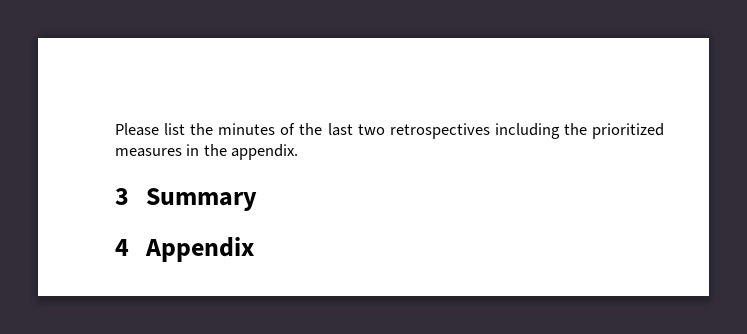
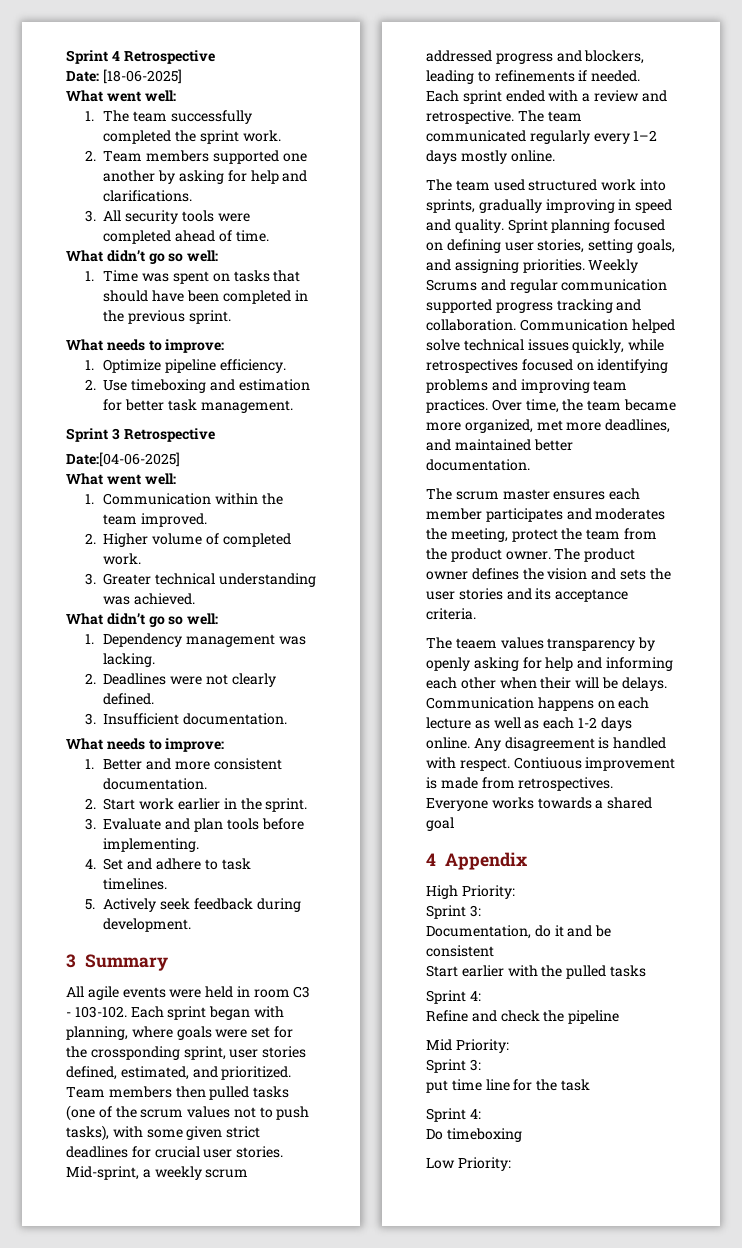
[115,123,664,139] [115,144,299,160] [115,188,257,211] [115,237,254,262] Please list the minutes of the last two retrospectives including the prioritized measures in the appendix. // 3 Summary // 4 Appendix -> [66,50,215,64] [66,69,182,84] [66,90,176,102] [84,110,252,124] [103,130,281,144] [84,150,307,164] [103,170,308,184] [103,190,193,202] [84,210,250,224] [103,230,269,244] [66,250,219,264] [84,270,301,284] [103,290,308,304] [103,310,231,324] [66,339,225,353] [84,359,286,373] [84,379,310,393] [103,399,293,413] [66,428,215,442] [66,452,180,467] [66,473,176,485] [84,493,283,505] [103,513,208,527] [84,533,291,547] [103,553,142,565] [84,573,316,587] [103,593,196,605] [66,613,219,627] [84,633,306,647] [103,653,156,667] [84,673,276,687] [103,693,155,705] [84,713,288,725] [66,738,225,752] [84,758,282,770] [103,778,208,790] [84,798,308,812] [84,818,304,832] [103,838,200,852] [84,858,251,870] [103,878,168,890] [84,898,301,912] [103,918,192,932] [66,954,168,971] [66,986,311,1000] [66,1006,284,1020] [66,1026,293,1040] [66,1046,307,1060] [66,1066,292,1080] [66,1086,290,1100] [66,1105,310,1121] [66,1125,261,1141] [66,1146,284,1158] [66,1166,249,1180] [426,50,645,64] [426,70,641,84] [426,90,667,104] [426,110,582,124] [426,130,658,144] [426,150,555,164] [426,179,666,191] [426,199,673,213] [426,219,666,233] [426,239,675,253] [426,259,639,273] [426,279,668,293] [426,299,642,313] [426,319,675,333] [426,339,665,353] [426,359,669,373] [426,379,628,393] [426,399,676,413] [426,419,671,433] [426,439,573,451] [426,459,530,471] [426,488,641,500] [426,508,666,522] [426,528,657,542] [426,548,636,562] [426,568,671,580] [426,588,629,602] [426,608,476,620] [426,637,656,651] [426,657,673,671] [426,677,667,691] [426,697,650,711] [426,717,632,731] [426,737,667,751] [426,757,676,771] [426,777,614,791] [426,797,653,811] [426,817,454,831] [426,852,527,870] [426,885,515,899] [426,905,481,919] [426,925,612,939] [426,945,494,957] [426,965,646,979] [426,990,481,1004] [426,1010,620,1024] [426,1039,509,1053] [426,1059,481,1073] [426,1079,590,1093] [426,1108,481,1122] [426,1128,522,1142] [426,1157,511,1171] Sprint 4 Retrospective // Date: [18-06-2025] // What went well: // 1. The team successfully completed the sprint work. // 2. Team members supported one another by asking for help and clarifications. // 3. All security tools were completed ahead of time. // What didn’t go so well: // 1. Time was spent on tasks that should have been completed in the previous sprint. // What needs to improve: // 1. Optimize pipeline efficiency. // 2. Use timeboxing and estimation for better task management. // Sprint 3 Retrospective // Date:[04-06-2025] // What went well: // 1. Communication within the team improved. // 2. Higher volume of completed work. // 3. Greater technical understanding was achieved. // What didn’t go so well: // 1. Dependency management was lacking. // 2. Deadlines were not clearly defined. // 3. Insufficient documentation. // What needs to improve: // 1. Better and more consistent documentation. // 2. Start work earlier in the sprint. // 3. Evaluate and plan tools before implementing. // 4. Set and adhere to task timelines. // 5. Actively seek feedback during development. // 3 Summary // All agile events were held in room C3 - 103-102. Each sprint began with planning, where goals were set for the crossponding sprint, user stories defined, estimated, and prioritized. Team members then pulled tasks (one of the scrum values not to push tasks), with some given strict deadlines for crucial user stories. Mid-sprint, a weekly scrum addressed progress and blockers, leading to refinements if needed. Each sprint ended with a review and retrospective. The team communicated regularly every 1–2 days mostly online. // The team used structured work into sprints, gradually improving in speed and quality. Sprint planning focused on defining user stories, setting goals, and assigning priorities. Weekly Scrums and regular communication supported progress tracking and collaboration. Communication helped solve technical issues quickly, while retrospectives focused on identifying problems and improving team practices. Over time, the team became more organized, met more deadlines, and maintained better documentation. // The scrum master ensures each member participates and moderates the meeting, protect the team from the product owner. The product owner defines the vision and sets the user stories and its acceptance criteria. // The teaem values transparency by openly asking for help and informing each other when their will be delays. Communication happens on each lecture as well as each 1-2 days online. Any disagreement is handled with respect. Contiuous improvement is made from retrospectives. Everyone works towards a shared goal // 4 Appendix // High Priority: // Sprint 3: // Documentation, do it and be consistent // Start earlier with the pulled tasks // Sprint 4: // Refine and check the pipeline // Mid Priority: // Sprint 3: // put time line for the task // Sprint 4: // Do timeboxing // Low Priority:

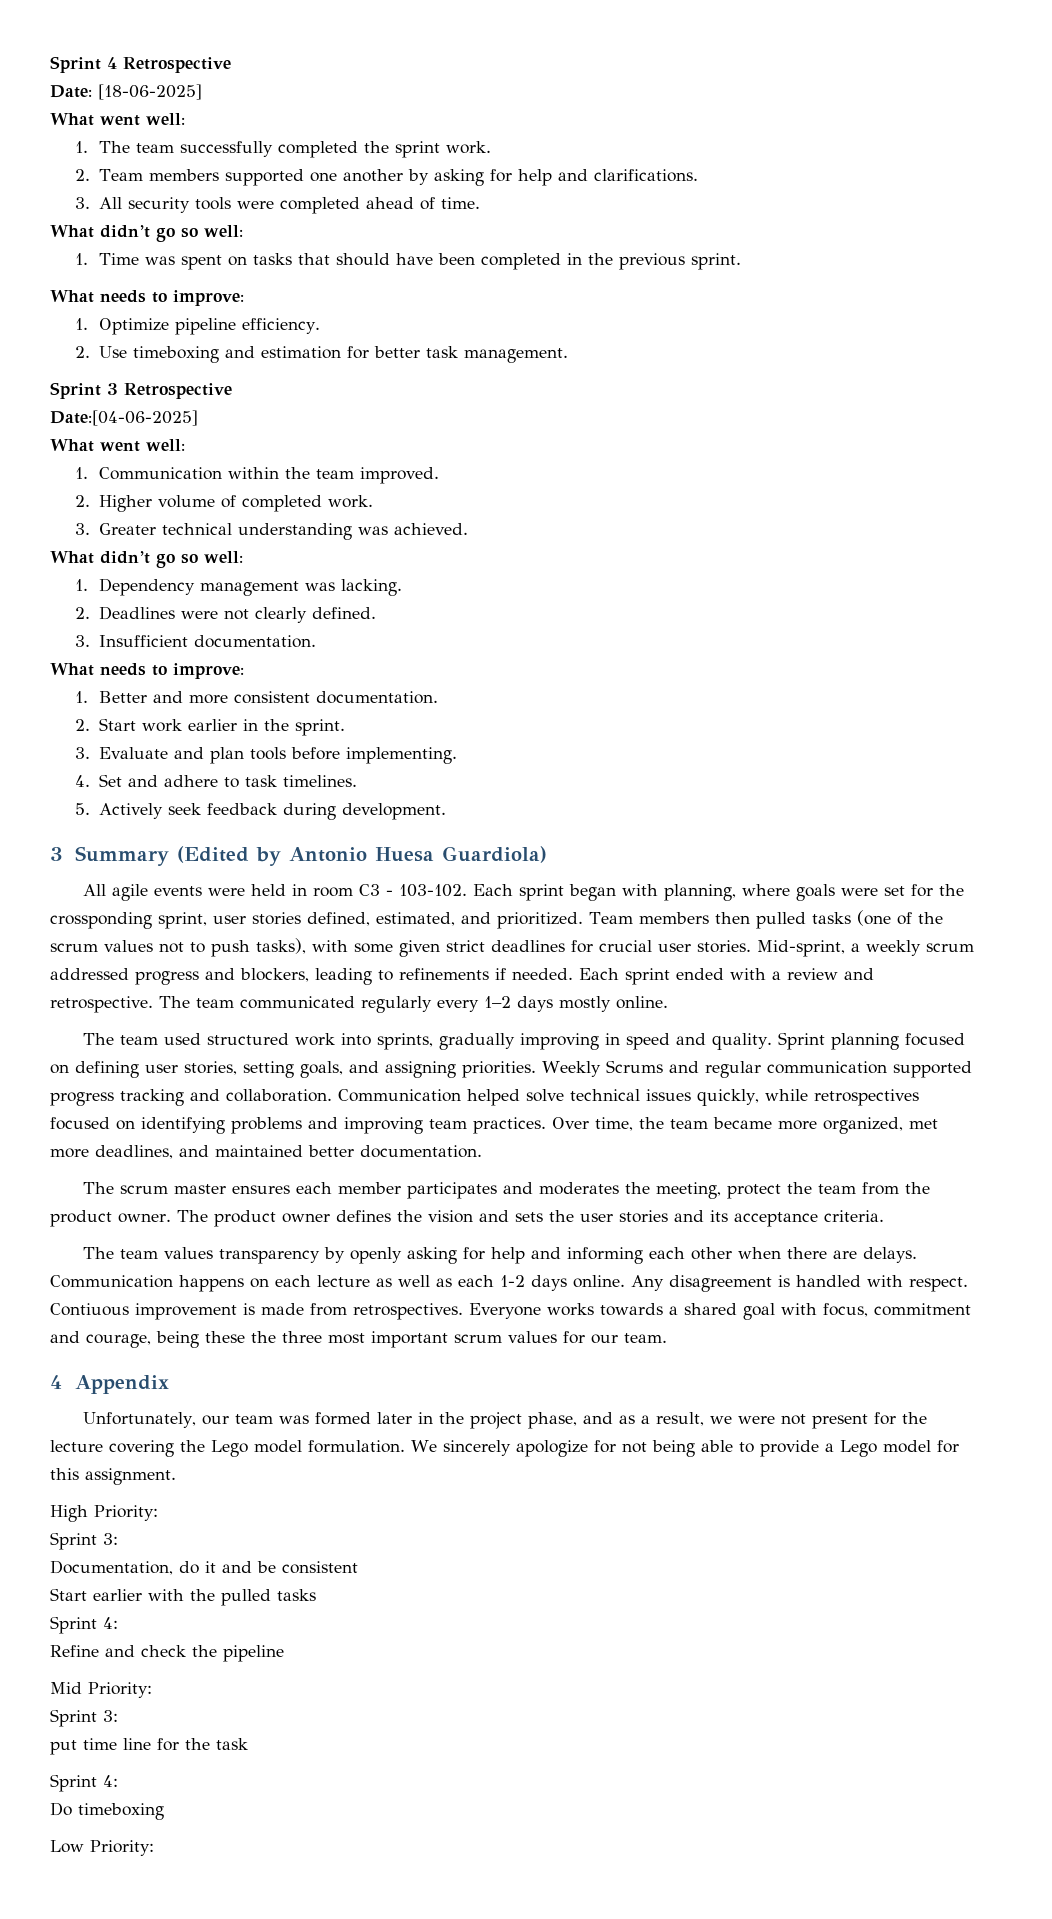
(168, 962) none -> [176,846,547,866] (Edited by Antonio Huesa Guardiola)
[455,638,497,649] teaem -> [119,1249,158,1259] team
[540,677,618,689] their will be -> [786,1247,857,1259] there are
[426,852,527,870] // 4 Appendix -> [781,1303,971,1317] [50,1331,667,1348] [50,1375,169,1394] [82,1412,927,1429] [50,1440,959,1457] [50,1468,176,1485] with focus, commitment and courage, being these the three most important scrum values for our team. // 4 Appendix // Unfortunately, our team was formed later in the project phase, and as a result, we were not present for the lecture covering the Lego model formulation. We sincerely apologize for not being able to provide a Lego model for this assignment.

